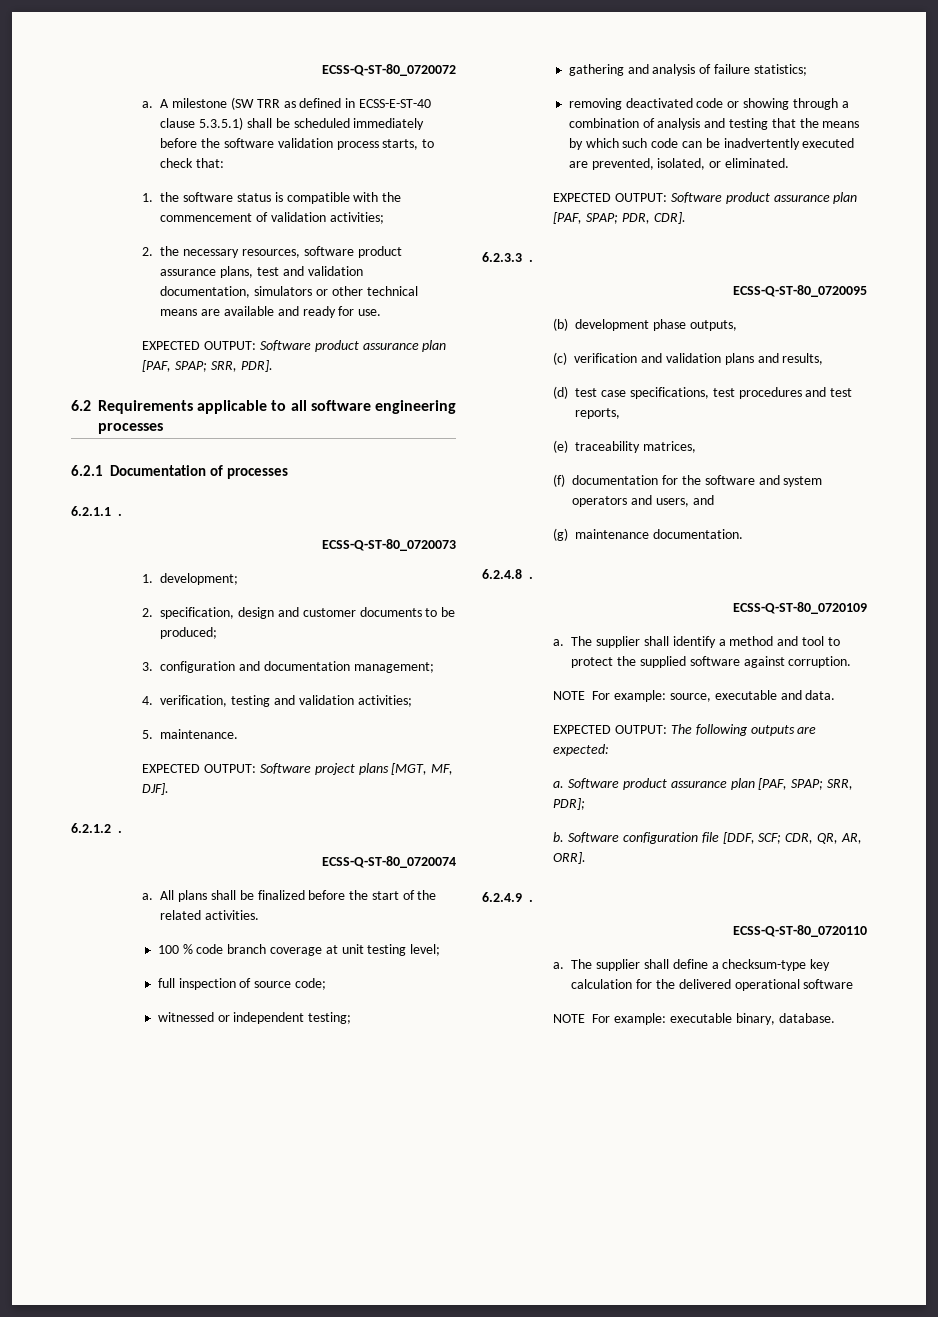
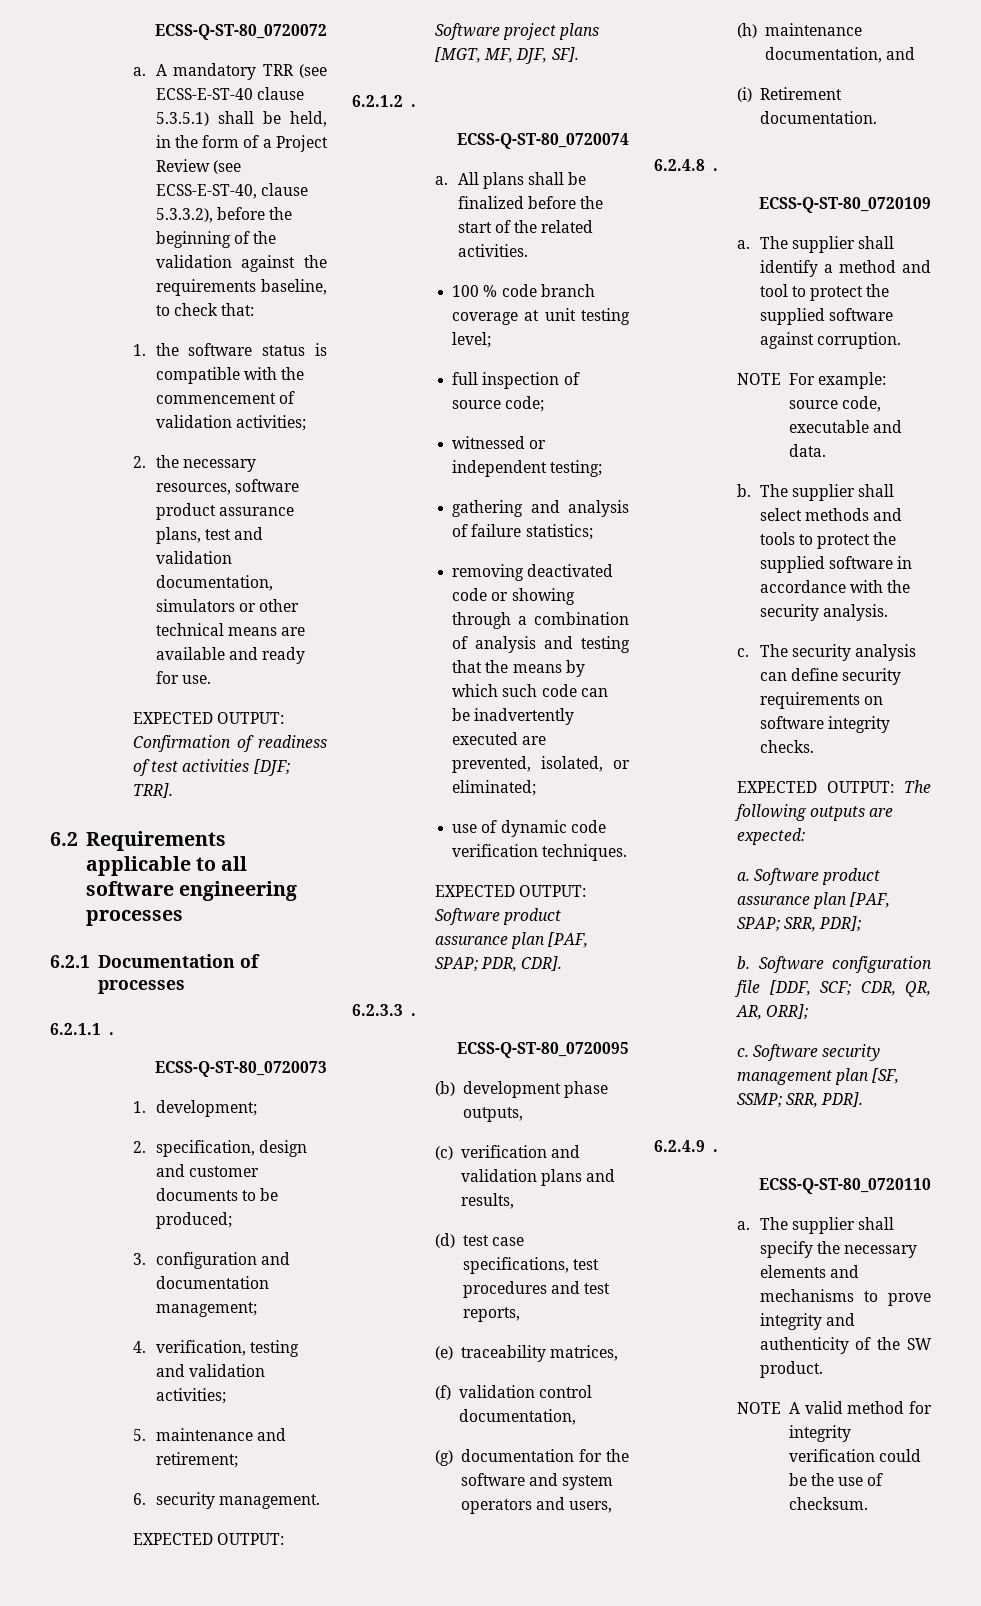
[172,97,356,110] milestone (SW TRR as defined in -> [173,63,327,80] mandatory TRR (see
[293,118,425,130] [160,138,419,150] scheduled immediately before the software validation process starts, -> [290,111,327,127] [155,135,328,152] [155,159,241,174] [155,183,308,199] [155,207,292,223] [155,231,276,248] [155,255,327,272] [155,279,327,296] held, in the form of a Project Review (see ECSS-E-ST-40, clause 5.3.3.2), before the beginning of the validation against the requirements baseline,
[260,340,447,352] [142,360,273,372] Software product assurance plan [PAF, SPAP; SRR, PDR]. -> [133,735,327,752] [133,759,290,776] [133,783,174,798] Confirmation of readiness of test activities [DJF; TRR].
[160,729,239,739] maintenance. -> [155,1428,286,1441] [155,1452,238,1468] [133,1492,320,1509] maintenance and retirement; // 6. security management.
[142,783,170,795] DJF]. -> [516,47,579,64] DJF, SF].
[724,158,789,168] eliminated. -> [452,780,537,796] [452,820,606,837] [452,844,628,861] eliminated; // use of dynamic code verification techniques.
(566, 480) none -> [458,1385,593,1398] [458,1409,576,1425] [435,1450,454,1466] validation control documentation, // (g)
(690, 502) none -> [737,23,862,38] [764,47,882,63] // (h) maintenance documentation,
[553,528,650,541] (g) maintenance -> [737,87,842,102] (i) Retirement
[670,693,712,702] source, -> [788,396,882,412] source code,
(836, 695) none -> [737,484,894,501] [759,508,902,521] [759,532,897,549] [759,556,912,573] [759,580,910,593] [759,604,888,621] [737,644,916,661] [759,668,901,685] [759,692,883,709] [759,716,890,733] [759,740,814,753] // b. The supplier shall select methods and tools to protect the supplied software in accordance with the security analysis. // c. The security analysis can define security requirements on software integrity checks.
[553,852,587,864] ORR]. -> [766,1004,809,1020] [737,1044,881,1061] [737,1068,900,1085] [737,1092,864,1108] ORR]; // c. Software security management plan [SF, SSMP; SRR, PDR].
[672,959,831,971] [571,979,854,991] [553,1013,835,1025] define a checksum-type key calculation for the delivered operational software // NOTE For example: executable binary, database. -> [759,1241,917,1258] [759,1265,859,1278] [759,1289,931,1306] [759,1313,855,1330] [759,1337,932,1354] [759,1361,823,1378] [737,1401,932,1414] [788,1425,851,1442] [788,1449,922,1462] [788,1473,884,1486] [788,1497,868,1510] specify the necessary elements and mechanisms to prove integrity and authenticity of the SW product. // NOTE A valid method for integrity verification could be the use of checksum.

